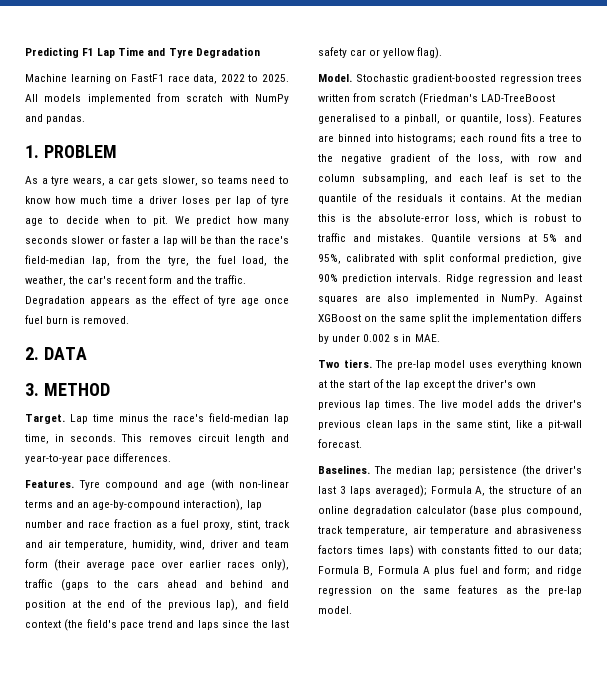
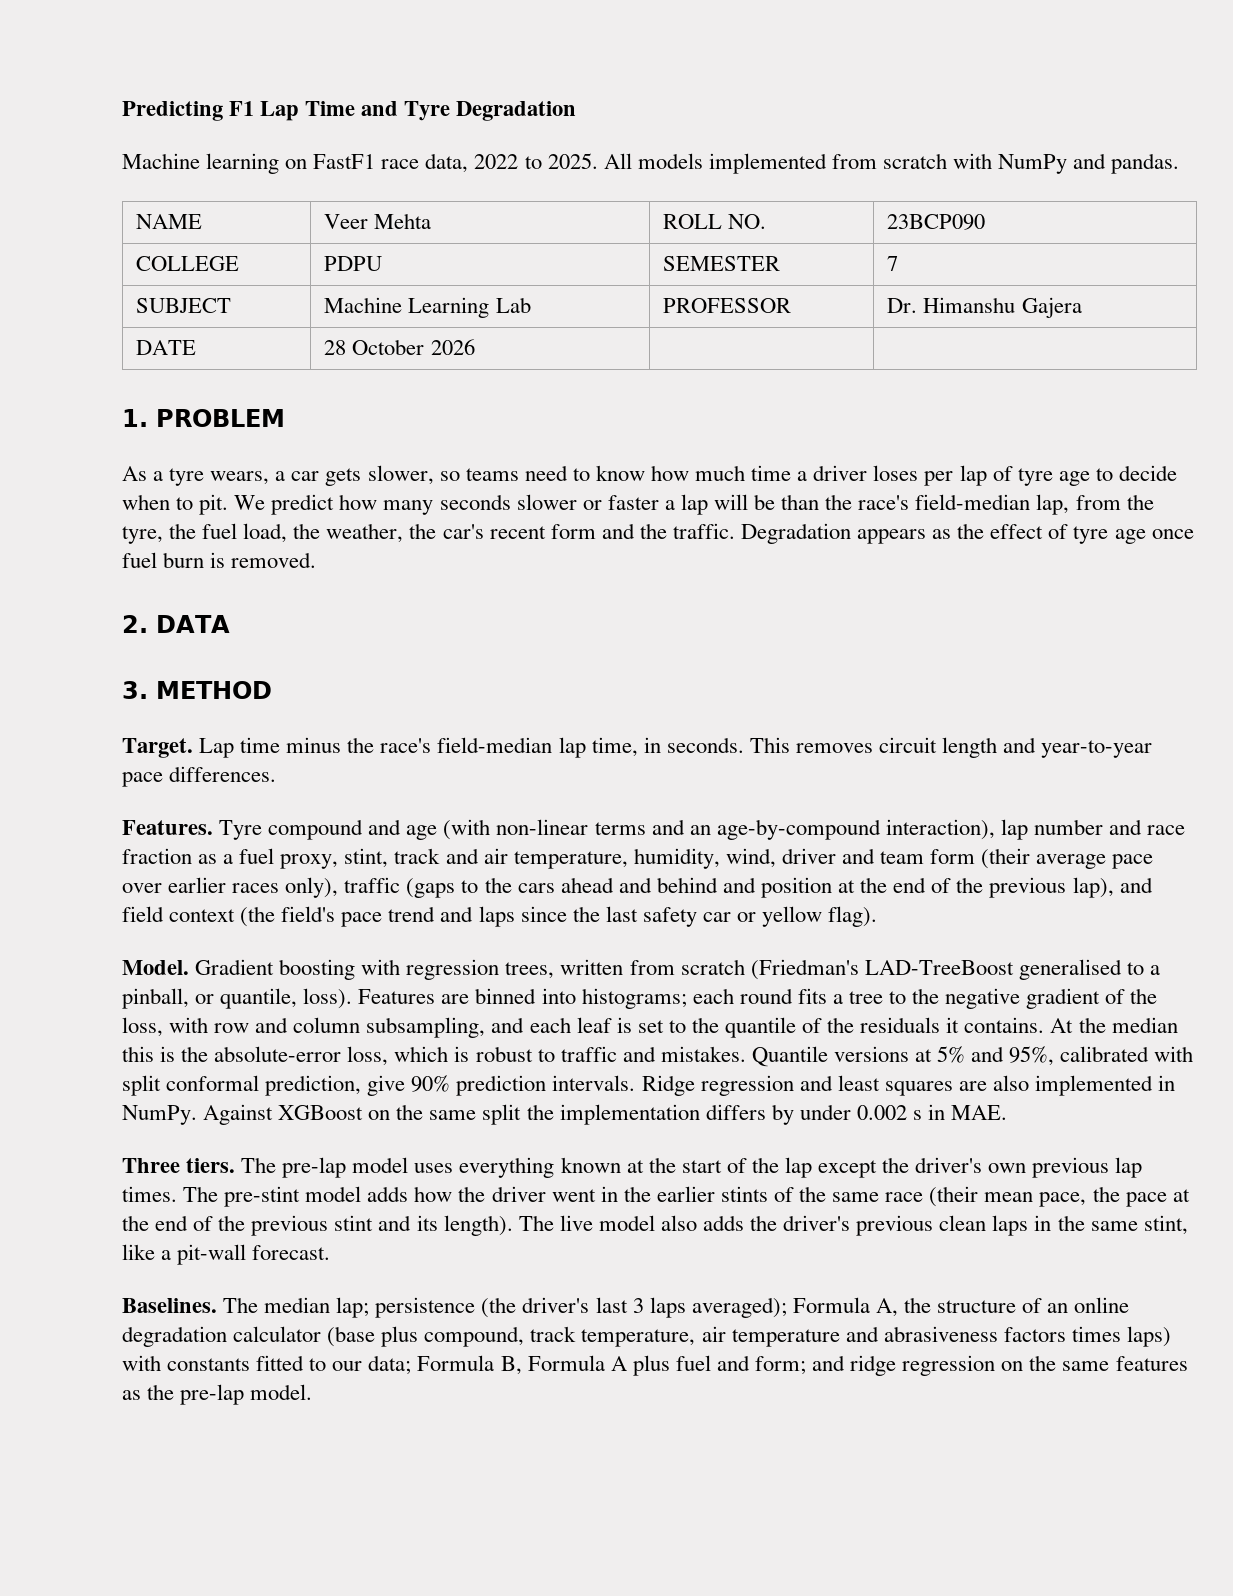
(86, 119) none -> [136,214,203,229] [324,213,432,229] [663,214,767,229] [887,214,986,230] [136,256,240,271] [324,256,383,271] [663,256,781,271] [887,256,899,271] [136,298,232,313] [324,297,531,318] [663,298,792,313] [887,297,1082,318] [136,340,197,355] [324,339,475,355] // NAME | Veer Mehta | ROLL NO. | 23BCP090 // COLLEGE | PDPU | SEMESTER | 7 // SUBJECT | Machine Learning Lab | PROFESSOR | Dr. Himanshu Gajera // DATE | 28 October 2026 | |
[355,74,582,84] Stochastic gradient-boosted regression trees -> [195,959,555,980] Gradient boosting with regression trees,
[318,360,340,368] Two -> [122,1158,180,1173] Three
(437, 404) none -> [224,1186,1190,1207] [122,1215,554,1236] pre-stint model adds how the driver went in the earlier stints of the same race (their mean pace, the pace at the end of the previous stint and its length). The
(493, 404) none -> [660,1215,697,1231] also

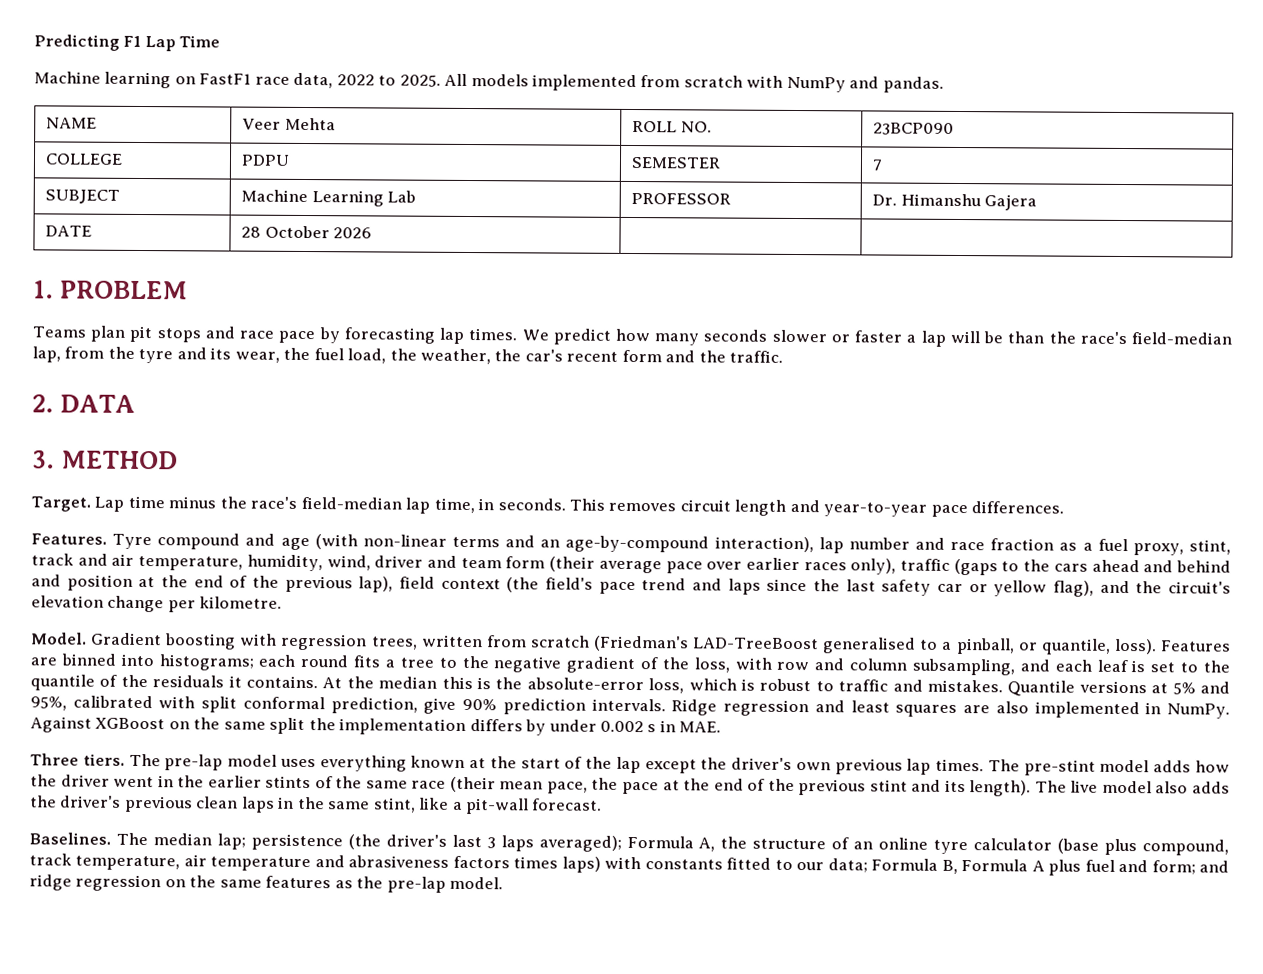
[361,101,577,121] and Tyre Degradation -> (221, 41) none
[122,465,1177,486] [122,494,229,515] As a tyre wears, a car gets slower, so teams need to know how much time a driver loses per lap of tyre age to decide when to pit. -> [32,325,518,344] Teams plan pit stops and race pace by forecasting lap times.
[122,526,163,544] tyre, -> [138,347,280,364] tyre and its wear,
[740,523,1194,544] [122,552,317,568] Degradation appears as the effect of tyre age once fuel burn is removed. -> (784, 356) none
[1119,877,1153,893] and -> (394, 584) none
[828,906,878,927] flag). -> [1052,580,1231,597] [31,595,283,613] flag), and the circuit's elevation change per kilometre.
[122,1326,227,1347] degradation -> [933,839,969,855] tyre

